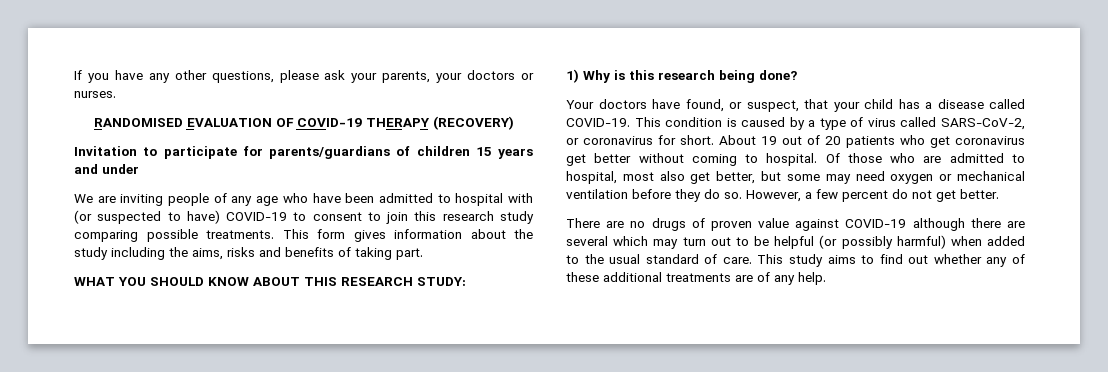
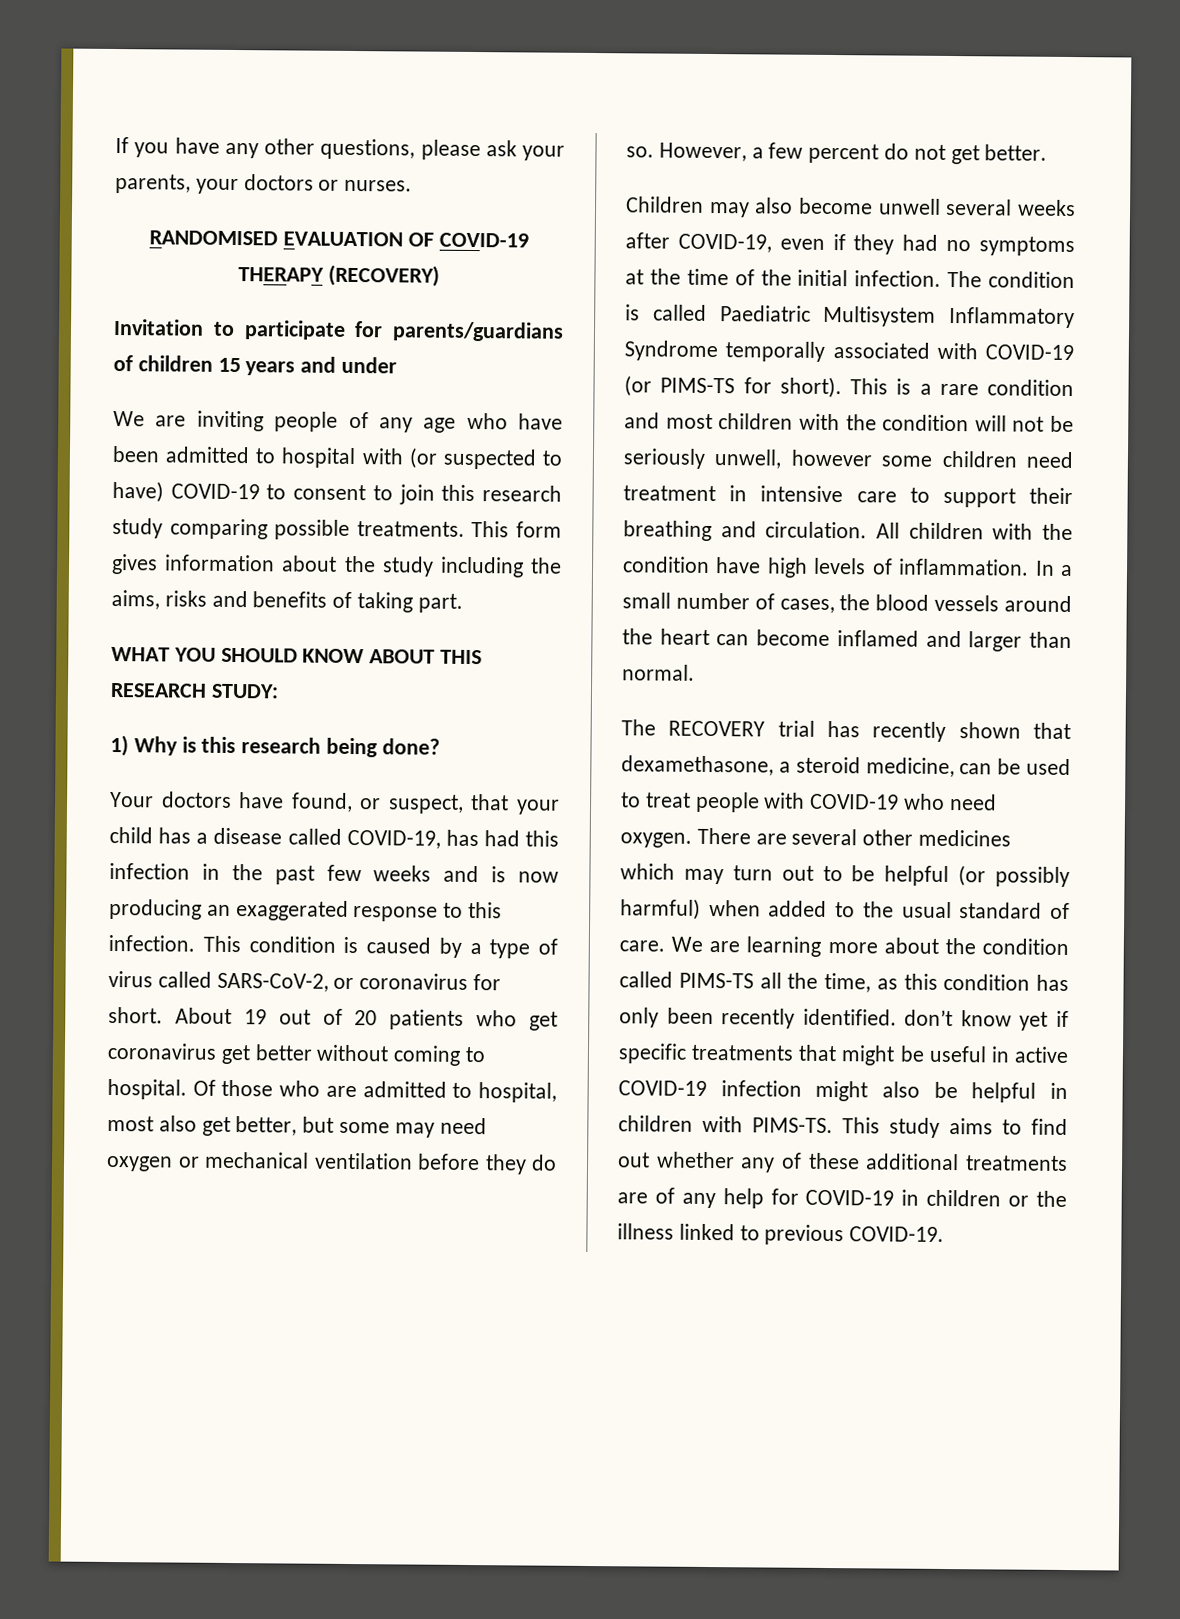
[566,118,630,127] COVID-19. -> [346,829,559,849] [109,862,559,885] [109,898,503,922] [108,934,195,952] COVID-19, has had this infection in the past few weeks and is now producing an exaggerated response to this infection.
[566,218,1025,231] [566,236,608,246] There are no drugs of proven value against COVID-19 although there are several -> [626,196,1076,218] [625,232,1075,257] [625,268,1075,289] [625,304,1075,329] [624,340,1074,362] [624,375,1074,399] [624,412,1074,433] [623,448,1074,469] [623,485,1073,508] [623,520,1073,542] [622,556,1073,578] [622,592,1072,614] [622,628,1072,652] [622,664,695,681] [621,719,1071,742] [621,755,1071,778] [621,791,997,813] [620,827,1012,848] Children may also become unwell several weeks after COVID-19, even if they had no symptoms at the time of the initial infection. The condition is called Paediatric Multisystem Inflammatory Syndrome temporally associated with COVID-19 (or PIMS-TS for short). This is a rare condition and most children with the condition will not be seriously unwell, however some children need treatment in intensive care to support their breathing and circulation. All children with the condition have high levels of inflammation. In a small number of cases, the blood vessels around the heart can become inflamed and larger than normal. // The RECOVERY trial has recently shown that dexamethasone, a steroid medicine, can be used to treat people with COVID-19 who need oxygen. There are several other medicines
(752, 260) none -> [671,936,1069,957] [619,971,1069,993] [619,1007,1069,1031] [618,1043,1069,1066] [618,1080,1068,1103] [618,1115,833,1134] We are learning more about the condition called PIMS-TS all the time, as this condition has only been recently identified. don’t know yet if specific treatments that might be useful in active COVID-19 infection might also be helpful in children with PIMS-TS.
[798,272,826,285] help. -> [722,1188,1067,1209] [617,1223,945,1246] help for COVID-19 in children or the illness linked to previous COVID-19.

